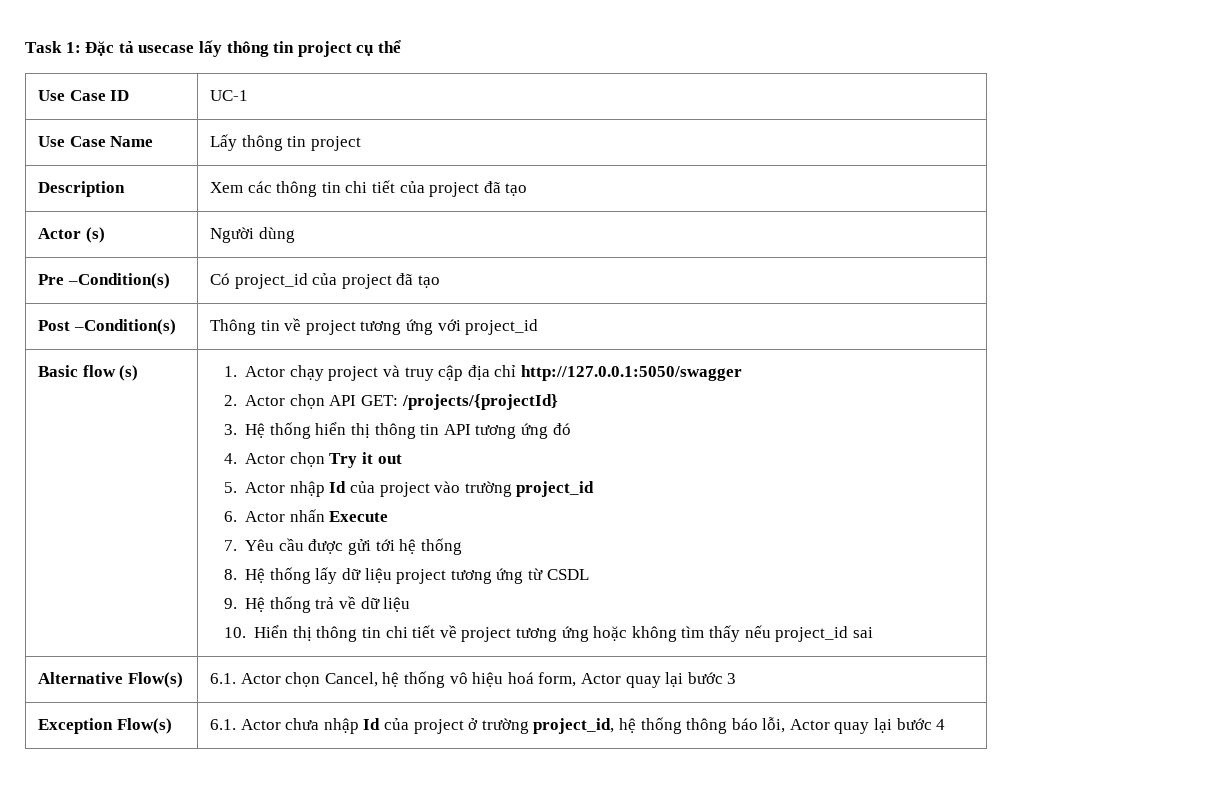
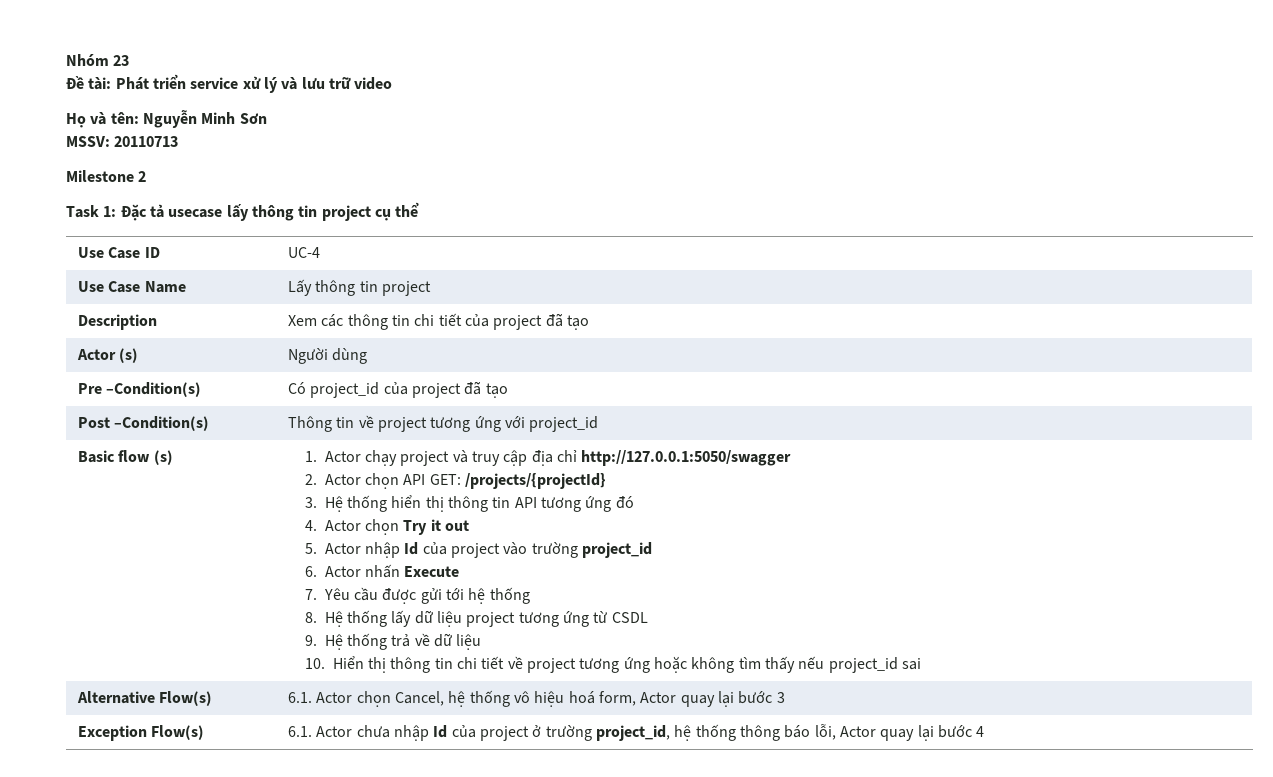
(25, 47) none -> [66,54,130,66] [66,74,393,93] [66,110,267,128] [66,136,179,147] [66,170,147,182] Nhóm 23 // Đề tài: Phát triển service xử lý và lưu trữ video // Họ và tên: Nguyễn Minh Sơn // MSSV: 20110713 // Milestone 2 //
[210,90,249,101] UC-1 -> [288,247,321,258] UC-4

